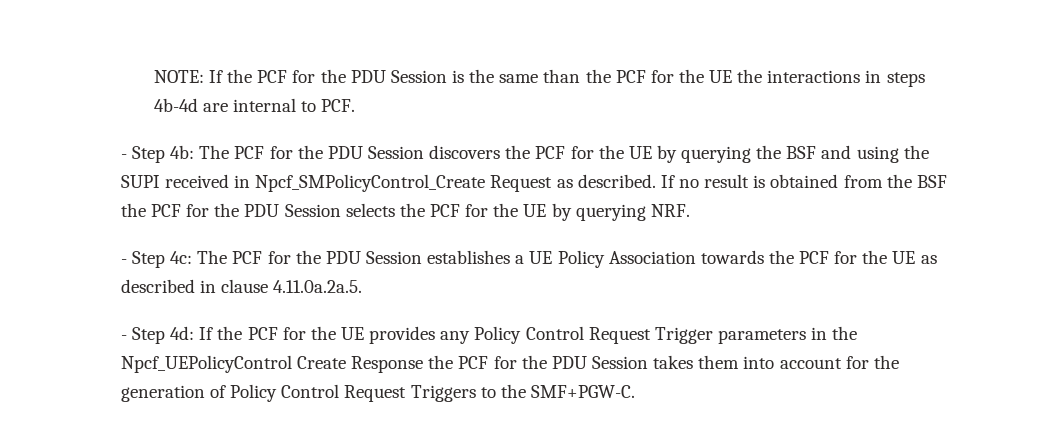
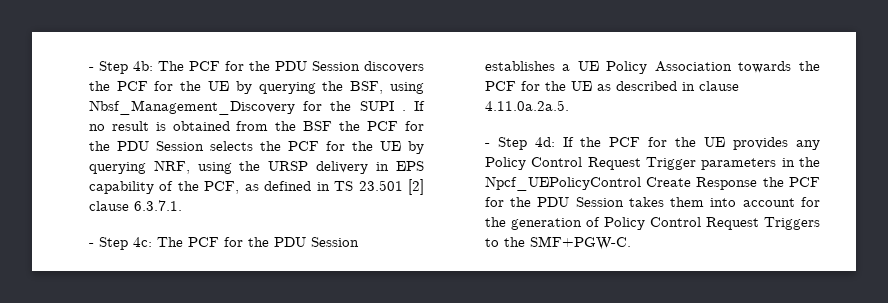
[153,69,925,87] [153,98,356,112] NOTE: If the PCF for the PDU Session is the same than the PCF for the UE the interactions in steps 4b-4d are internal to PCF. // -> (88, 69) none
[786,145,929,163] [120,174,656,192] BSF and using the SUPI received in Npcf_SMPolicyControl_Create Request as described. -> [350,81,424,94] [88,100,406,115] BSF, using Nbsf_Management_Discovery for the SUPI .
[650,204,690,217] NRF. -> [153,160,424,174] [88,179,424,195] [88,200,182,211] NRF, using the URSP delivery in EPS capability of the PCF, as defined in TS 23.501 [2] clause 6.3.7.1.

